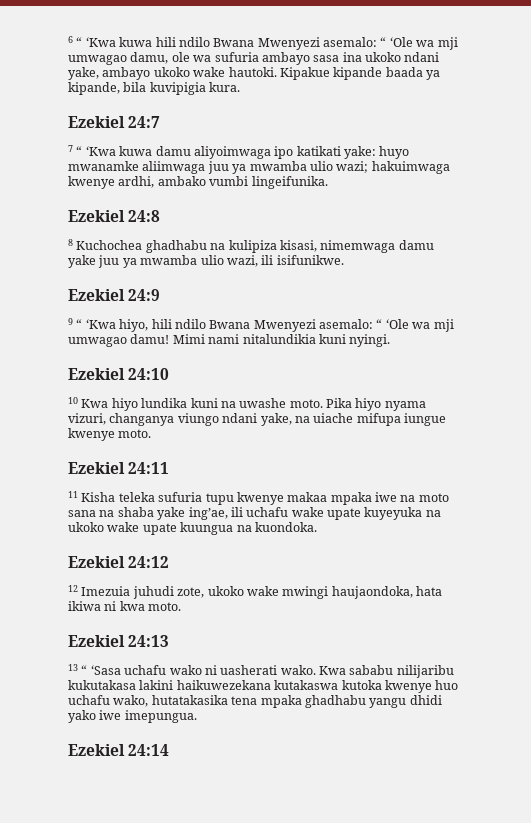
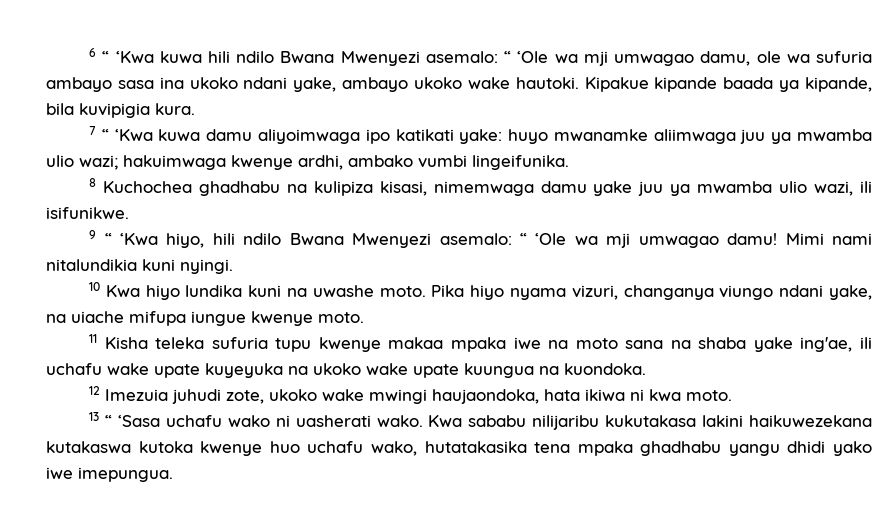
[68,116,161,128] // Ezekiel 24:7 -> (195, 109) none
[68,210,161,222] // Ezekiel 24:8 -> (569, 162) none
[68,289,161,301] // Ezekiel 24:9 -> (129, 213) none
[68,368,170,380] // Ezekiel 24:10 -> (233, 266) none
[68,462,170,474] // Ezekiel 24:11 -> (364, 317) none
[68,556,170,568] // Ezekiel 24:12 -> (646, 369) none
[68,635,170,647] // Ezekiel 24:13 -> (733, 395) none
[68,744,170,756] // Ezekiel 24:14 -> (173, 474) none

